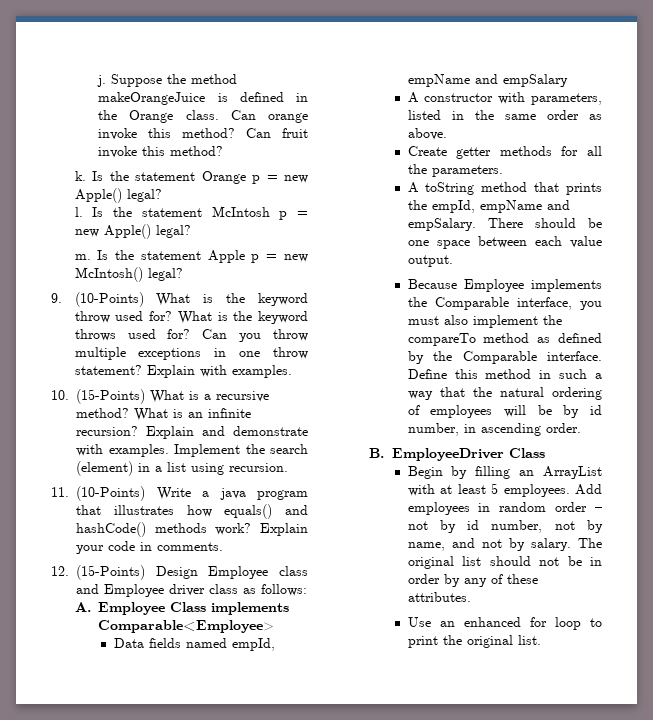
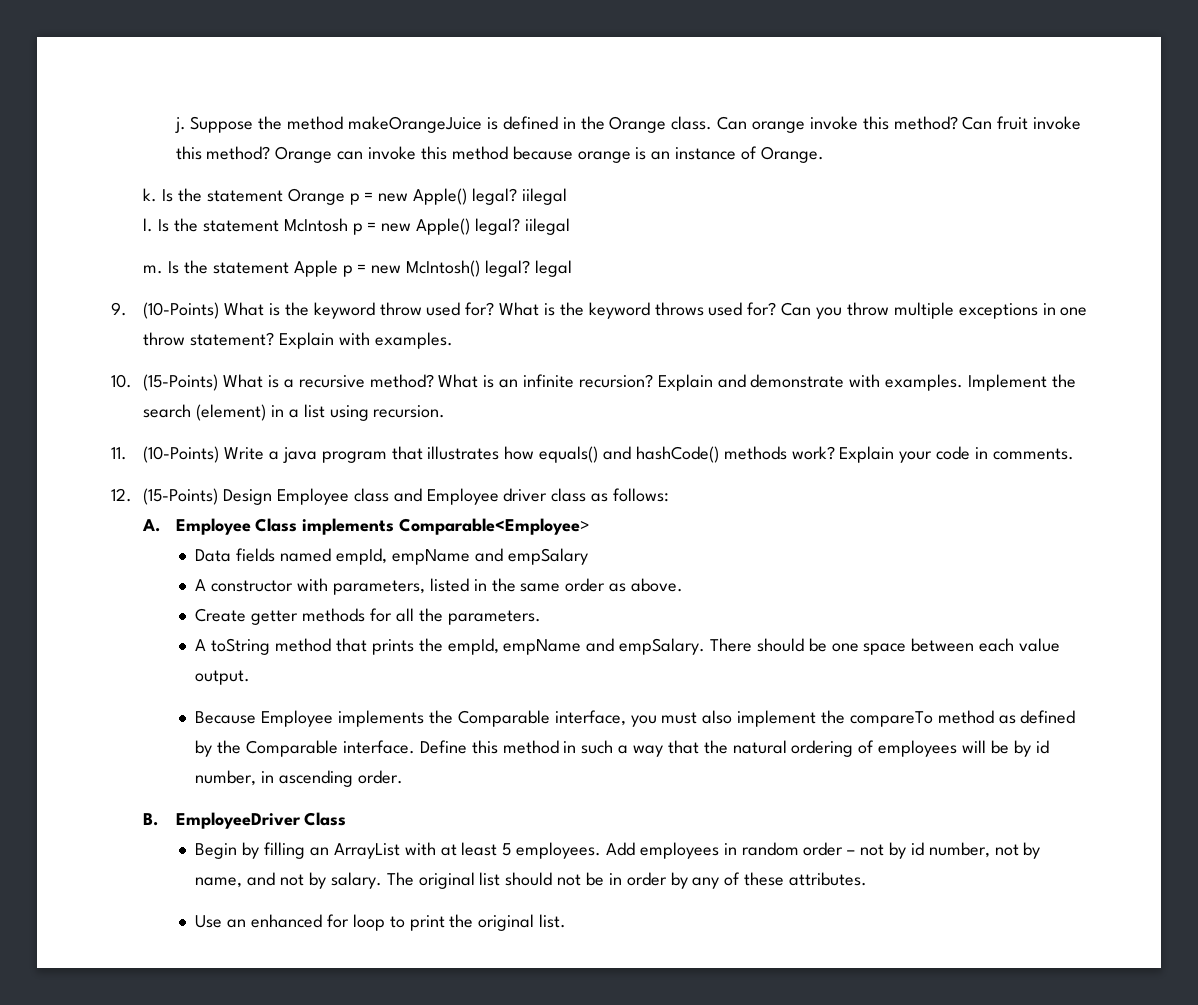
(224, 151) none -> [275,146,824,163] Orange can invoke this method because orange is an instance of Orange.
(162, 195) none -> [521,188,567,205] iilegal
(191, 231) none -> [524,218,570,235] iilegal
(183, 274) none -> [534,260,572,277] legal

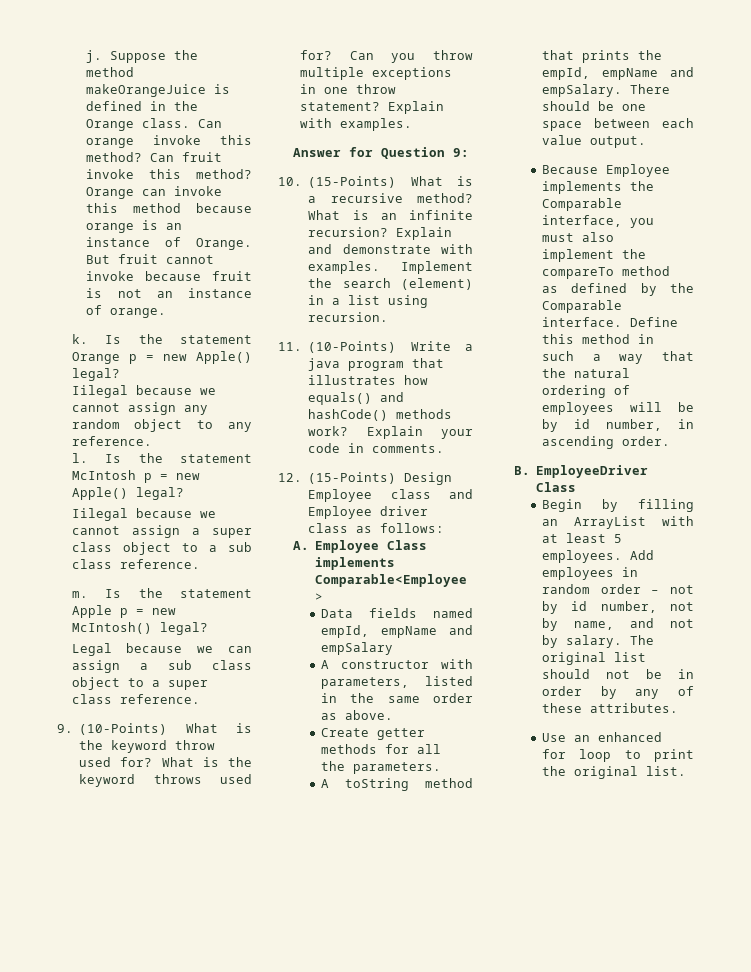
(824, 154) none -> [86,254,215,264] [86,271,252,281] [86,288,252,298] [86,305,167,318] But fruit cannot invoke because fruit is not an instance of orange.
[521,188,567,205] iilegal -> [71,385,216,398] [71,402,208,415] [71,419,252,432] [71,436,152,446] // Iilegal because we cannot assign any random object to any reference.
[524,218,570,235] iilegal -> [71,508,216,521] [71,525,252,538] [71,542,253,555] [71,559,200,569] // Iilegal because we cannot assign a super class object to a sub class reference.
[534,260,572,277] legal -> [71,643,252,656] [71,660,252,673] [71,677,208,690] [71,694,200,704] // Legal because we can assign a sub class object to a super class reference.
(453, 340) none -> [292,147,469,159] // Answer for Question 9:

